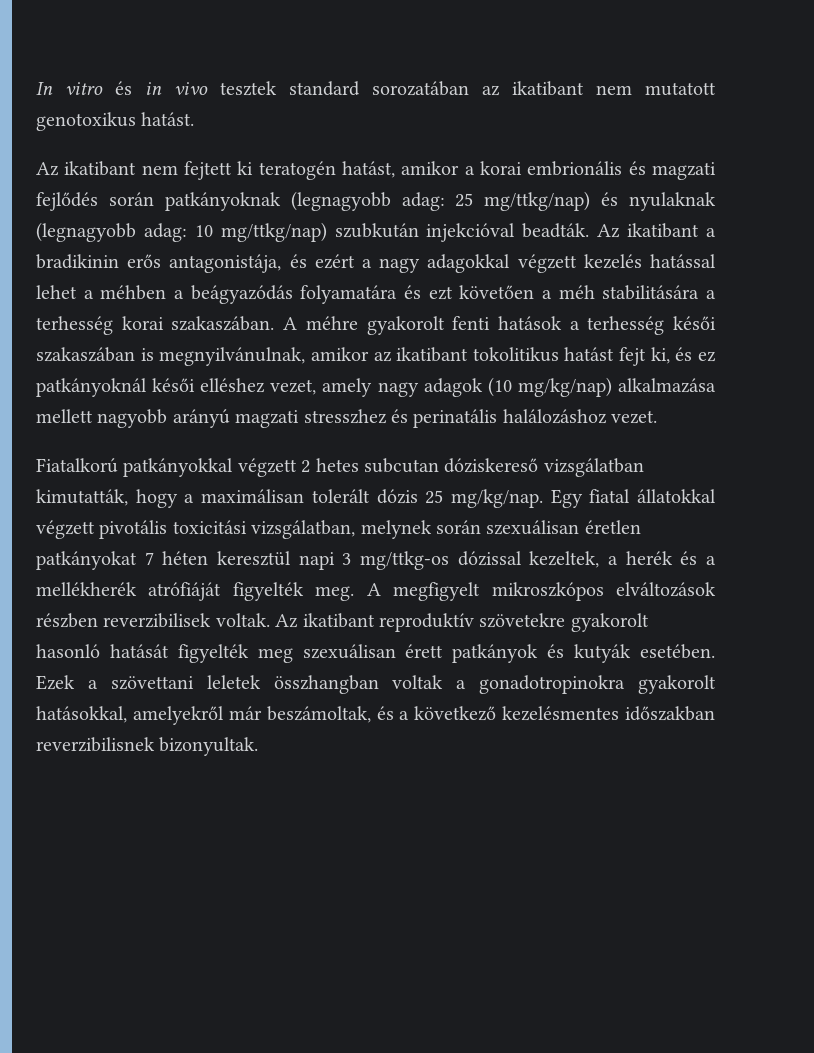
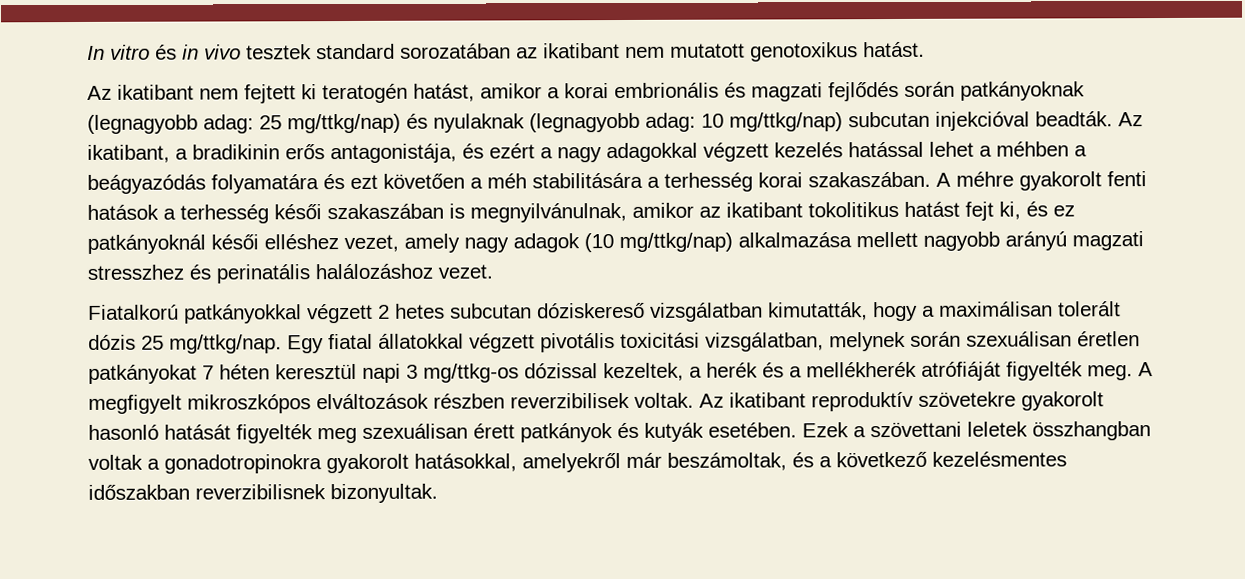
[334,223,419,238] szubkután -> [848,111,930,128] subcutan
[627,223,700,238] ikatibant -> [87,144,170,163] ikatibant,
[517,377,612,397] mg/kg/nap) -> [619,232,733,253] mg/ttkg/nap)
[450,489,543,508] mg/kg/nap. -> [169,334,282,354] mg/ttkg/nap.

